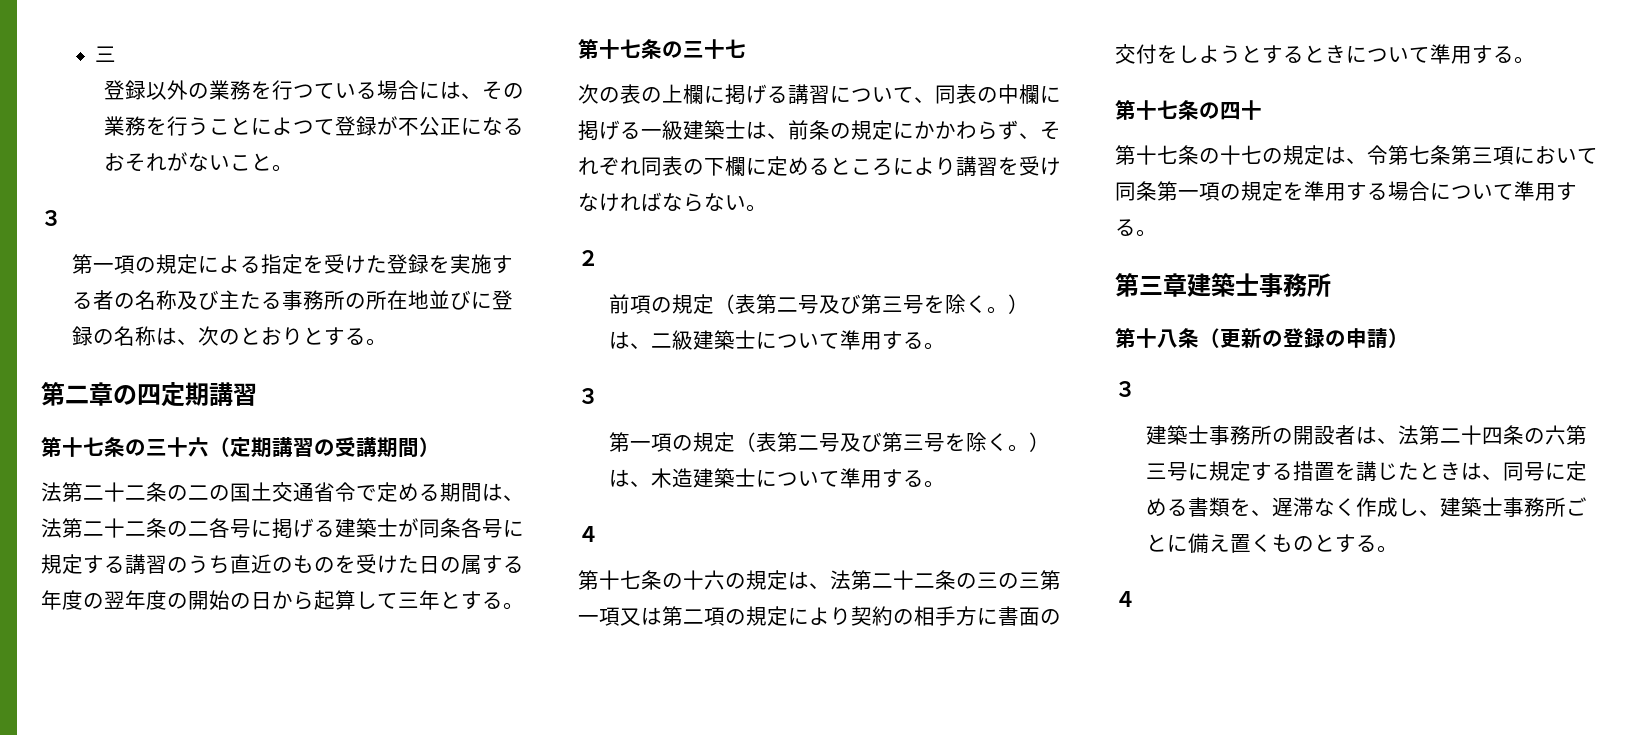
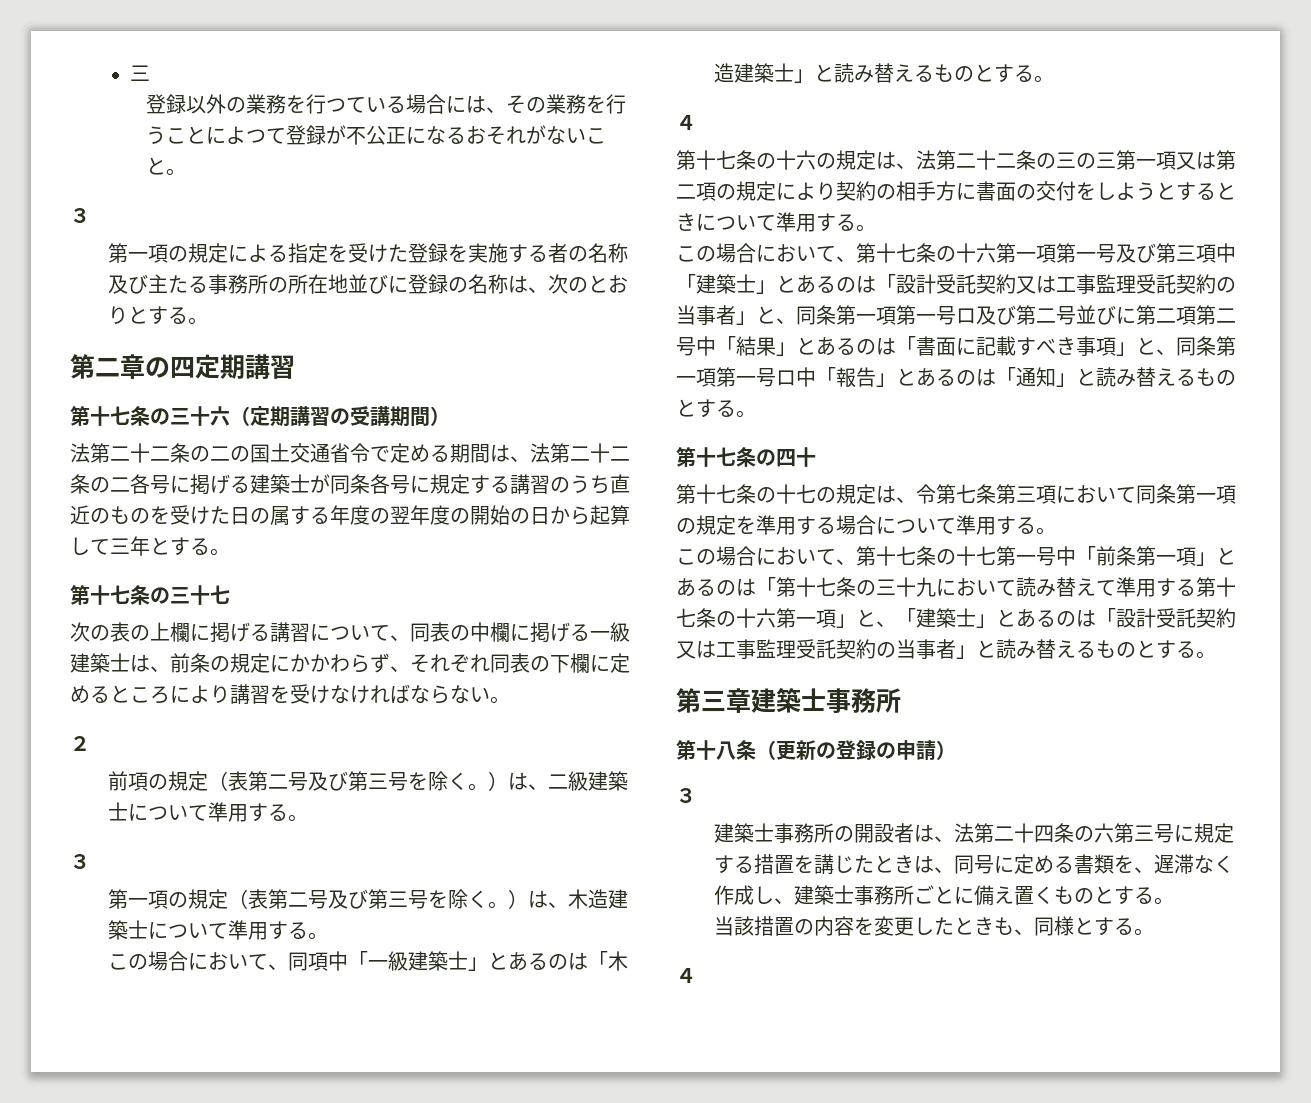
(946, 484) none -> [107,951,628,971] [713,63,1054,83] // この場合において、同項中「一級建築士」とあるのは「木造建築士」と読み替えるものとする。
(1535, 60) none -> [676,243,1236,263] [676,274,1236,294] [676,305,1236,325] [676,336,1236,356] [676,367,1236,388] [676,399,756,418] // この場合において、第十七条の十六第一項第一号及び第三項中「建築士」とあるのは「設計受託契約又は工事監理受託契約の当事者」と、同条第一項第一号ロ及び第二号並びに第二項第二号中「結果」とあるのは「書面に記載すべき事項」と、同条第一項第一号ロ中「報告」とあるのは「通知」と読み替えるものとする。
(1157, 233) none -> [676,546,1236,566] [676,577,1236,597] [676,608,1236,628] [676,639,1216,659] // この場合において、第十七条の十七第一号中「前条第一項」とあるのは「第十七条の三十九において読み替えて準用する第十七条の十六第一項」と、「建築士」とあるのは「設計受託契約又は工事監理受託契約の当事者」と読み替えるものとする。
(1399, 549) none -> [713,916,1154,936] // 当該措置の内容を変更したときも、同様とする。

